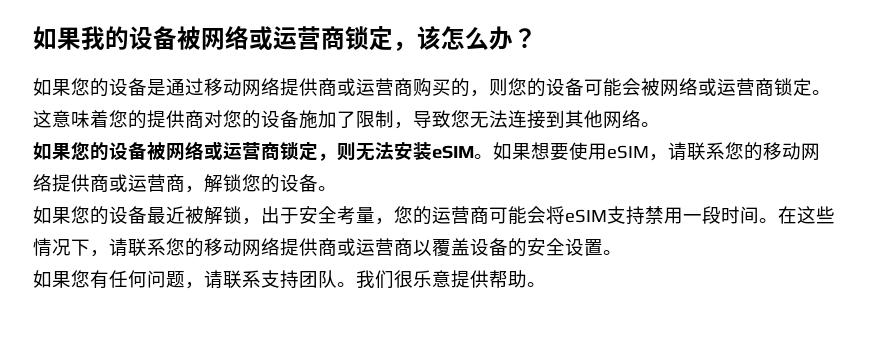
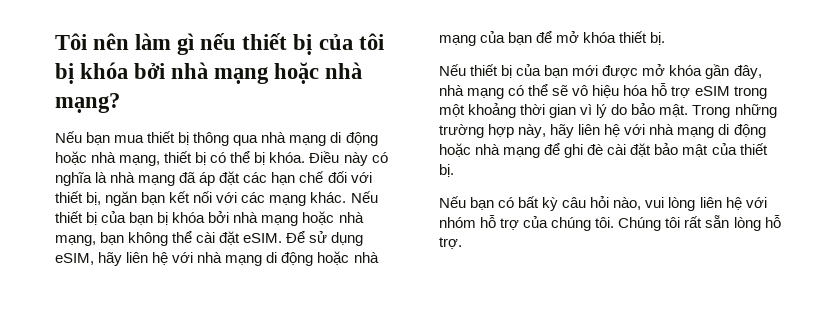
[33,25,537,51] [33,78,831,97] [33,110,660,129] [33,141,820,161] [33,174,337,193] [33,206,835,225] [33,238,622,257] [33,270,546,289] 如果我的设备被网络或运营商锁定，该怎么办？ // 如果您的设备是通过移动网络提供商或运营商购买的，则您的设备可能会被网络或运营商锁定。这意味着您的提供商对您的设备施加了限制，导致您无法连接到其他网络。 // 如果您的设备被网络或运营商锁定，则无法安装eSIM。如果想要使用eSIM，请联系您的移动网络提供商或运营商，解锁您的设备。 // 如果您的设备最近被解锁，出于安全考量，您的运营商可能会将eSIM支持禁用一段时间。在这些情况下，请联系您的移动网络提供商或运营商以覆盖设备的安全设置。 // 如果您有任何问题，请联系支持团队。我们很乐意提供帮助。 -> [55,33,384,55] [55,62,363,84] [55,93,120,113] [55,131,378,146] [55,151,388,166] [55,171,372,186] [55,191,378,206] [55,211,364,226] [55,231,364,246] [55,251,379,266] [439,31,666,46] [439,64,762,79] [439,83,767,99] [439,103,777,118] [439,124,766,138] [439,143,768,158] [439,164,454,177] [439,196,767,211] [439,215,781,231] [439,237,462,249] Tôi nên làm gì nếu thiết bị của tôi bị khóa bởi nhà mạng hoặc nhà mạng? // Nếu bạn mua thiết bị thông qua nhà mạng di động hoặc nhà mạng, thiết bị có thể bị khóa. Điều này có nghĩa là nhà mạng đã áp đặt các hạn chế đối với thiết bị, ngăn bạn kết nối với các mạng khác. Nếu thiết bị của bạn bị khóa bởi nhà mạng hoặc nhà mạng, bạn không thể cài đặt eSIM. Để sử dụng eSIM, hãy liên hệ với nhà mạng di động hoặc nhà mạng của bạn để mở khóa thiết bị. // Nếu thiết bị của bạn mới được mở khóa gần đây, nhà mạng có thể sẽ vô hiệu hóa hỗ trợ eSIM trong một khoảng thời gian vì lý do bảo mật. Trong những trường hợp này, hãy liên hệ với nhà mạng di động hoặc nhà mạng để ghi đè cài đặt bảo mật của thiết bị. // Nếu bạn có bất kỳ câu hỏi nào, vui lòng liên hệ với nhóm hỗ trợ của chúng tôi. Chúng tôi rất sẵn lòng hỗ trợ.

